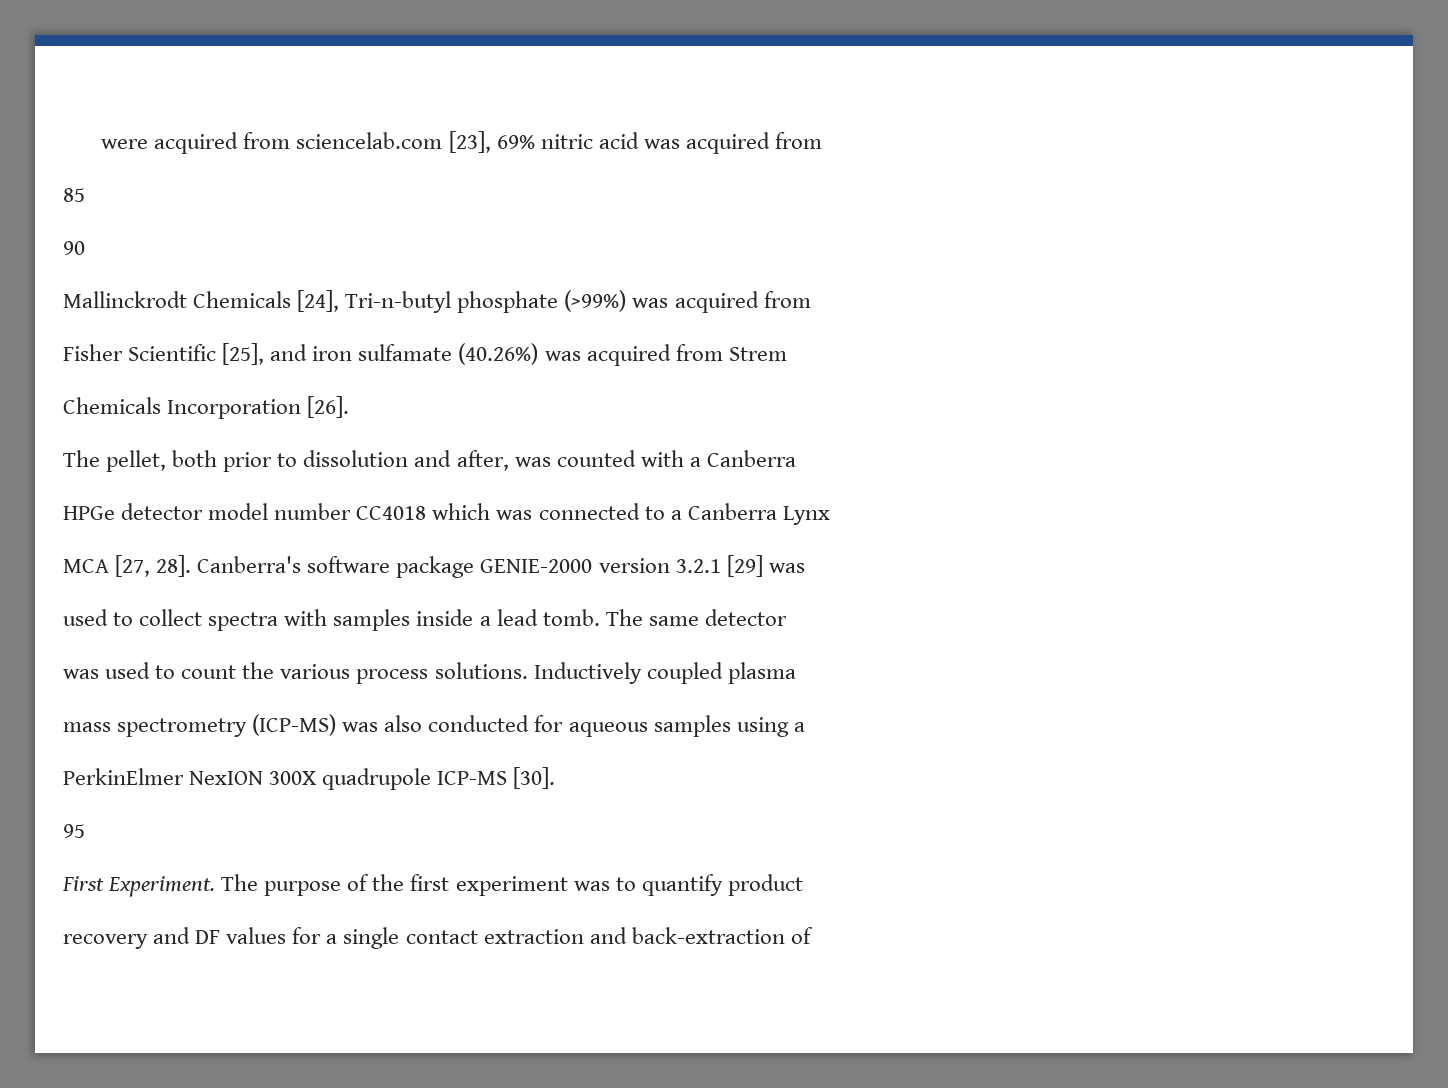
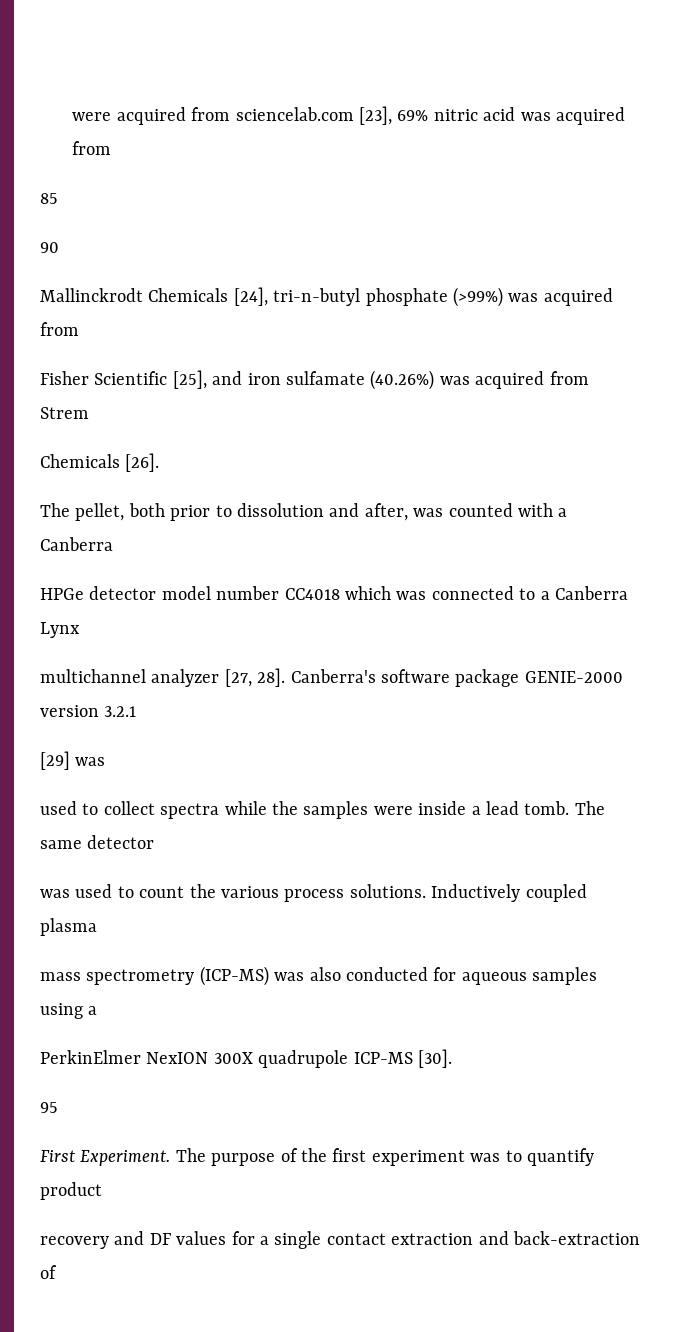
[345,291,452,313] Tri-n-butyl -> [273,288,361,306] tri-n-butyl
[167,399,302,419] Incorporation -> (120, 461) none
[63,559,109,573] MCA -> [40,669,220,687] multichannel analyzer
(721, 566) none -> (137, 711) //
[284,609,411,631] with samples -> [224,801,413,819] while the samples were

